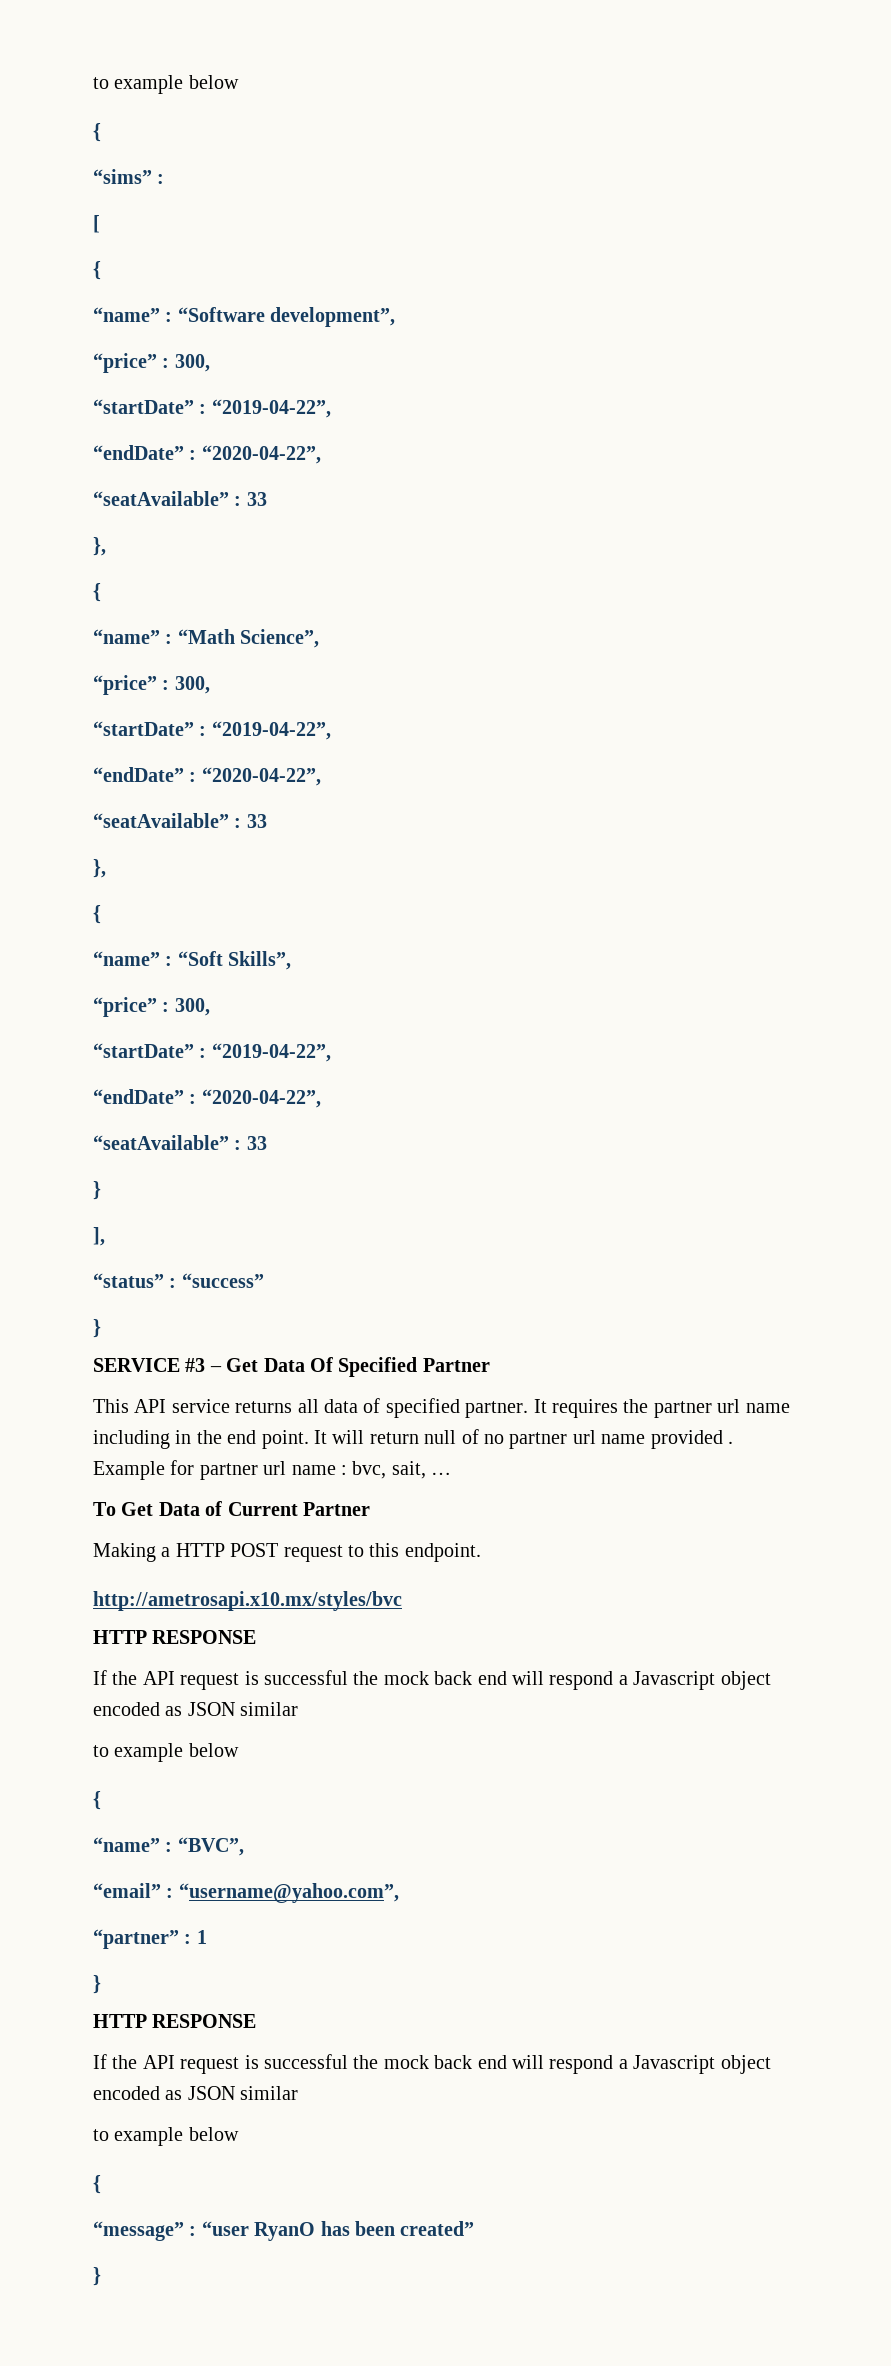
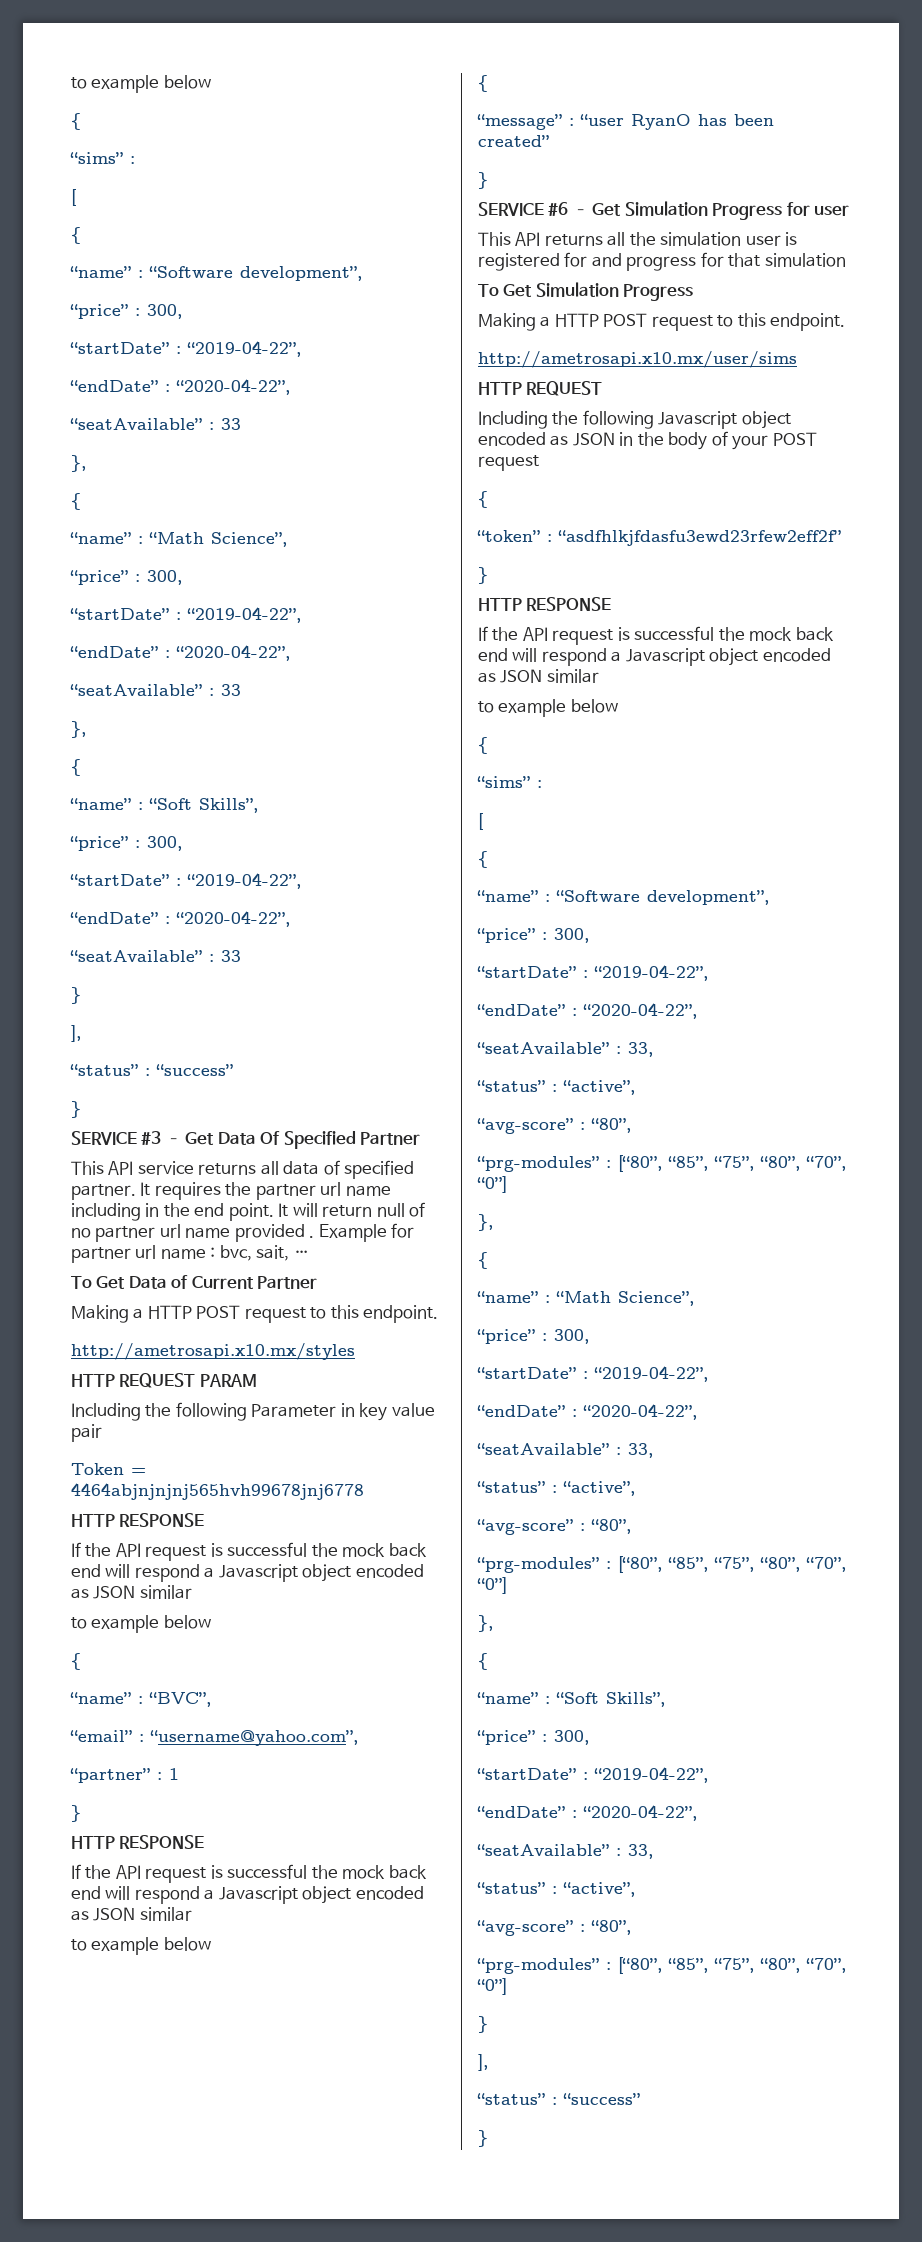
[93,1591,402,1611] http://ametrosapi.x10.mx/styles/bvc -> [71,1343,355,1360] [71,1373,257,1388] [71,1402,435,1421] [71,1424,102,1442] [71,1463,146,1475] [71,1483,364,1500] http://ametrosapi.x10.mx/styles // HTTP REQUEST PARAM // Including the following Parameter in key value pair // Token = 4464abjnjnjnj565hvh99678jnj6778
(101, 2276) none -> [478,201,850,220] [478,232,798,246] [478,252,846,271] [478,282,694,301] [478,313,846,331] [478,351,797,368] [478,381,603,396] [478,410,791,429] [478,431,817,450] [478,455,539,471] [478,491,488,508] [477,530,841,546] [478,567,488,584] [478,597,612,611] [478,626,834,645] [478,648,831,666] [478,669,599,683] [478,699,618,717] [478,737,488,754] [477,776,542,788] [478,813,483,830] [478,851,488,868] [477,890,769,905] [477,928,589,943] [477,965,708,981] [477,1003,697,1019] [477,1042,653,1057] [477,1080,635,1095] [477,1118,631,1134] [477,1155,846,1172] [477,1176,507,1193] [478,1214,493,1231] [478,1252,488,1269] [477,1291,694,1306] [477,1329,589,1344] [477,1366,708,1382] [477,1404,697,1420] [477,1443,653,1458] [477,1481,635,1496] [477,1519,631,1535] [477,1556,846,1573] [477,1577,507,1594] [478,1615,493,1632] [478,1653,488,1670] [477,1692,665,1707] [477,1730,589,1745] [477,1767,708,1783] [477,1805,697,1821] [477,1844,653,1859] [477,1882,635,1897] [477,1920,631,1936] [477,1957,846,1974] [477,1978,507,1995] [478,2016,488,2033] [478,2054,488,2071] [477,2093,640,2105] [478,2130,488,2147] // SERVICE #6 – Get Simulation Progress for user // This API returns all the simulation user is registered for and progress for that simulation // To Get Simulation Progress // Making a HTTP POST request to this endpoint. // http://ametrosapi.x10.mx/user/sims // HTTP REQUEST // Including the following Javascript object encoded as JSON in the body of your POST request // { // “token” : “asdfhlkjfdasfu3ewd23rfew2eff2f” // } // HTTP RESPONSE // If the API request is successful the mock back end will respond a Javascript object encoded as JSON similar // to example below // { // “sims” : // [ // { // “name” : “Software development”, // “price” : 300, // “startDate” : “2019-04-22”, // “endDate” : “2020-04-22”, // “seatAvailable” : 33, // “status” : “active”, // “avg-score” : “80”, // “prg-modules” : [“80”, “85”, “75”, “80”, “70”, “0”] // }, // { // “name” : “Math Science”, // “price” : 300, // “startDate” : “2019-04-22”, // “endDate” : “2020-04-22”, // “seatAvailable” : 33, // “status” : “active”, // “avg-score” : “80”, // “prg-modules” : [“80”, “85”, “75”, “80”, “70”, “0”] // }, // { // “name” : “Soft Skills”, // “price” : 300, // “startDate” : “2019-04-22”, // “endDate” : “2020-04-22”, // “seatAvailable” : 33, // “status” : “active”, // “avg-score” : “80”, // “prg-modules” : [“80”, “85”, “75”, “80”, “70”, “0”] // } // ], // “status” : “success” // }

